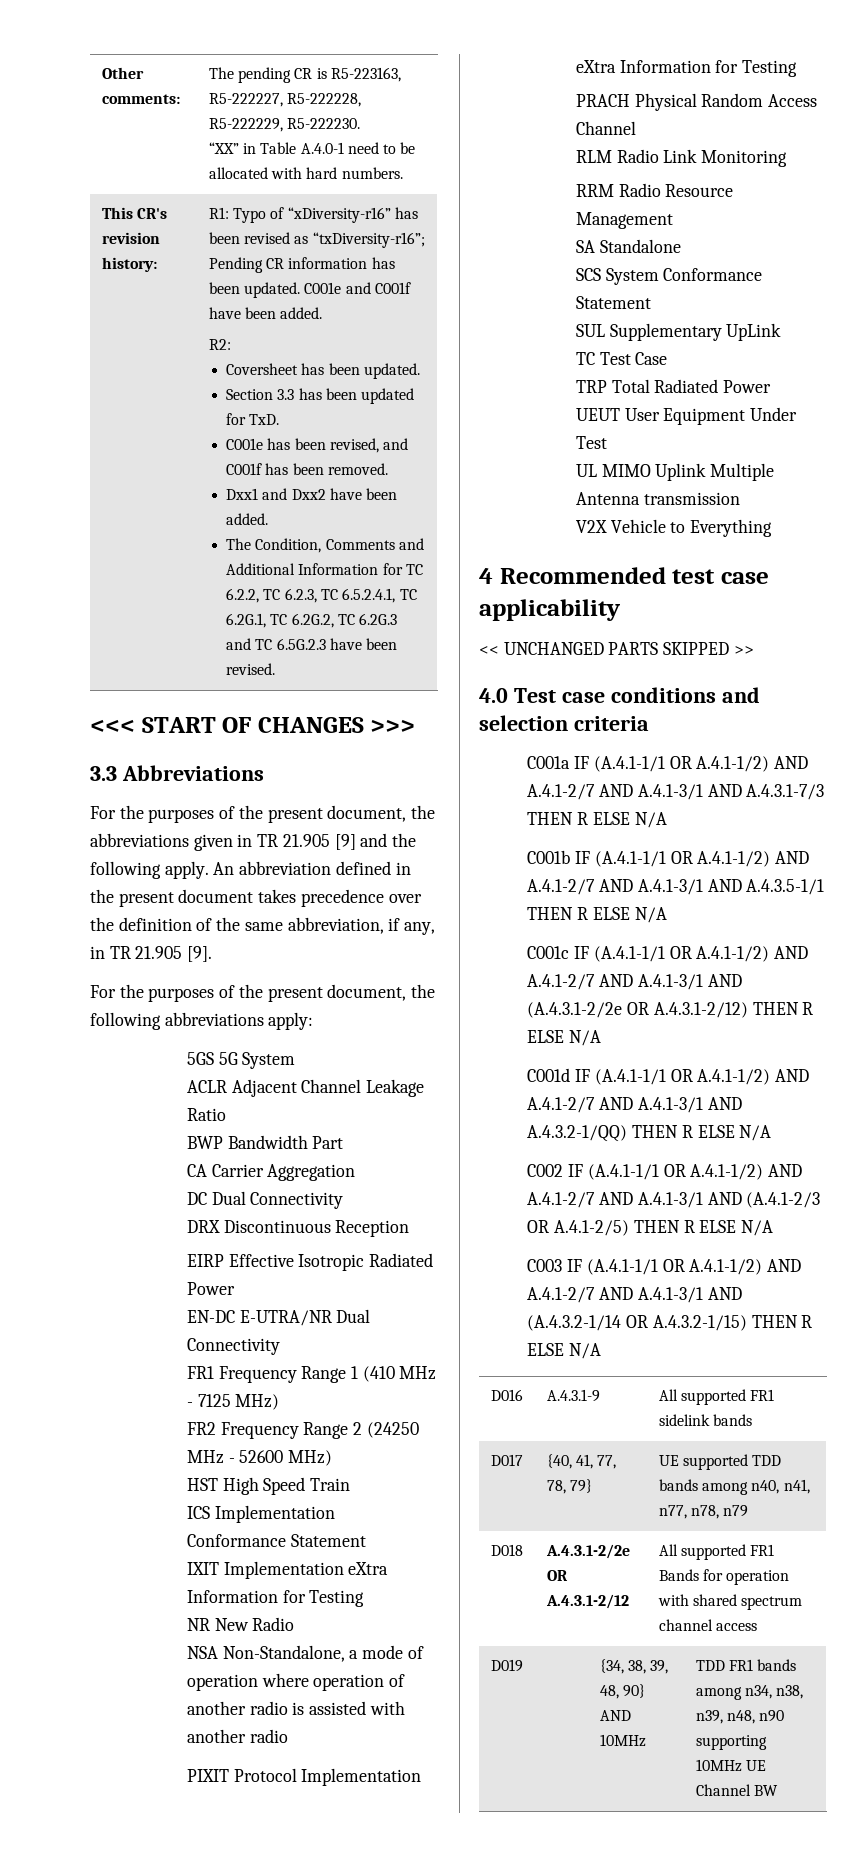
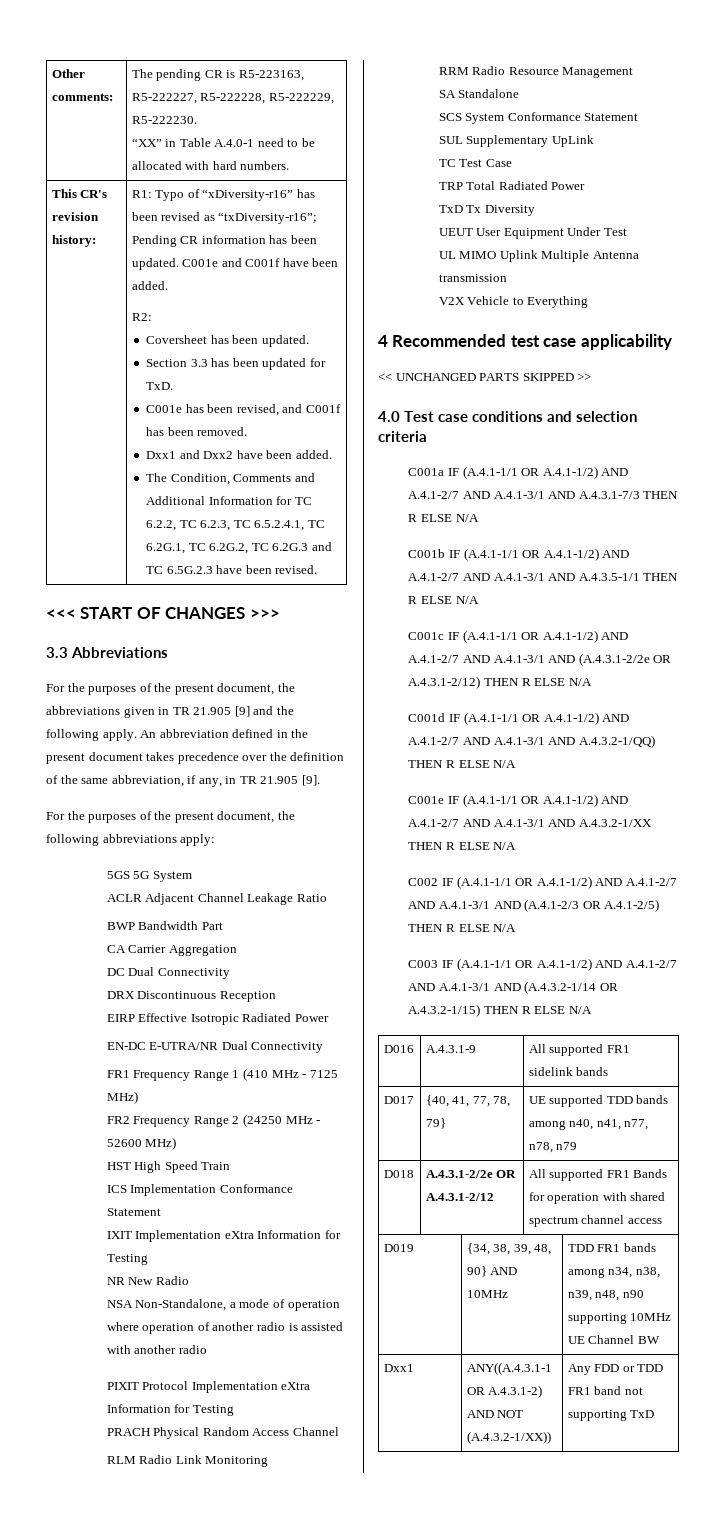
(772, 386) none -> [438,205,535,216] // TxD Tx Diversity
(772, 1133) none -> [408,794,629,807] [408,819,652,827] [408,842,517,850] // C001e IF (A.4.1-1/1 OR A.4.1-1/2) AND A.4.1-2/7 AND A.4.1-3/1 AND A.4.3.2-1/XX THEN R ELSE N/A
(778, 1790) none -> [383,1364,414,1372] [466,1362,552,1375] [466,1385,543,1398] [466,1410,524,1418] [466,1431,551,1444] [567,1364,664,1375] [567,1386,643,1395] [567,1410,655,1421] // Dxx1 | ANY((A.4.3.1-1 OR A.4.3.1-2) AND NOT (A.4.3.2-1/XX)) | Any FDD or TDD FR1 band not supporting TxD

